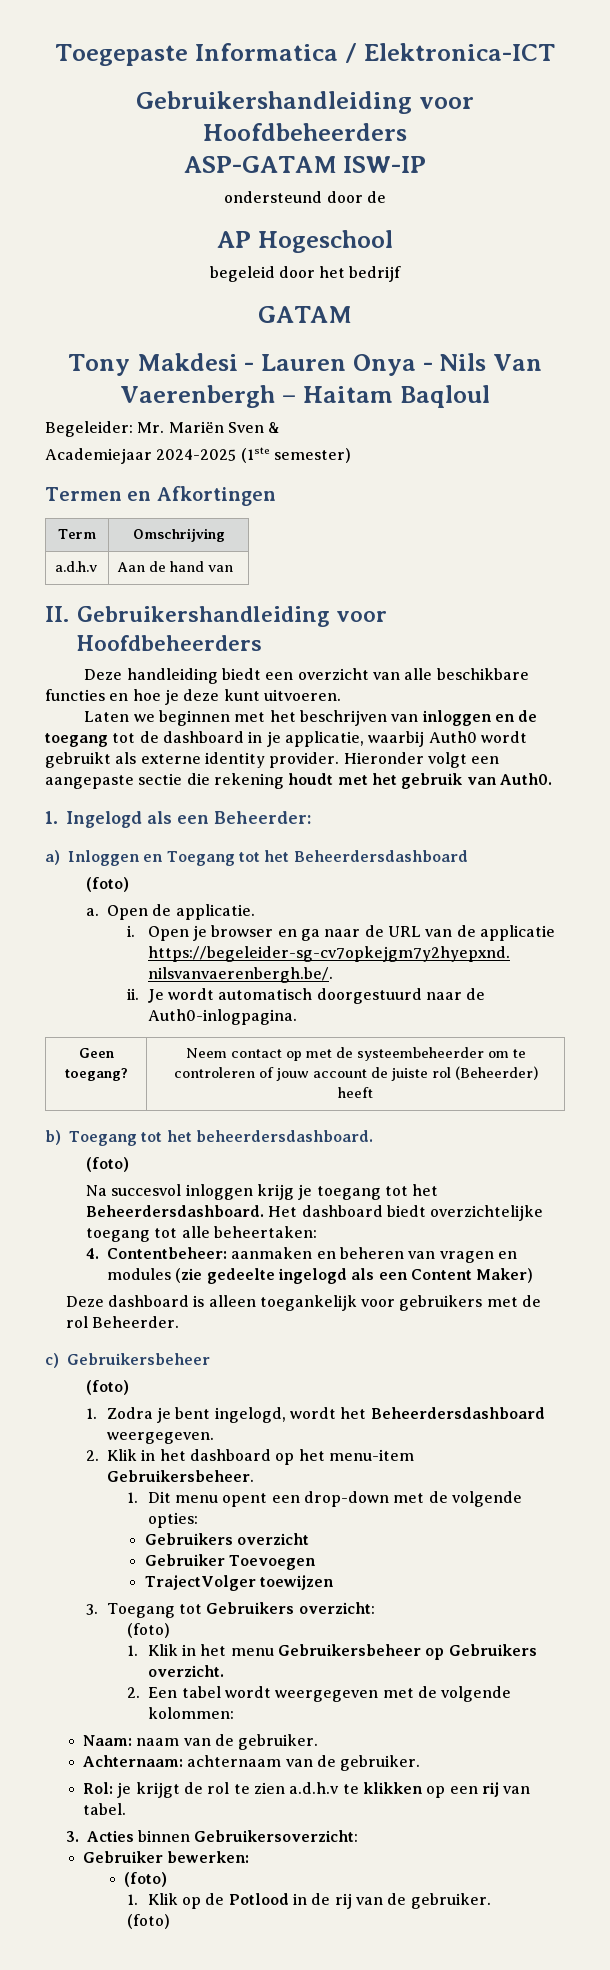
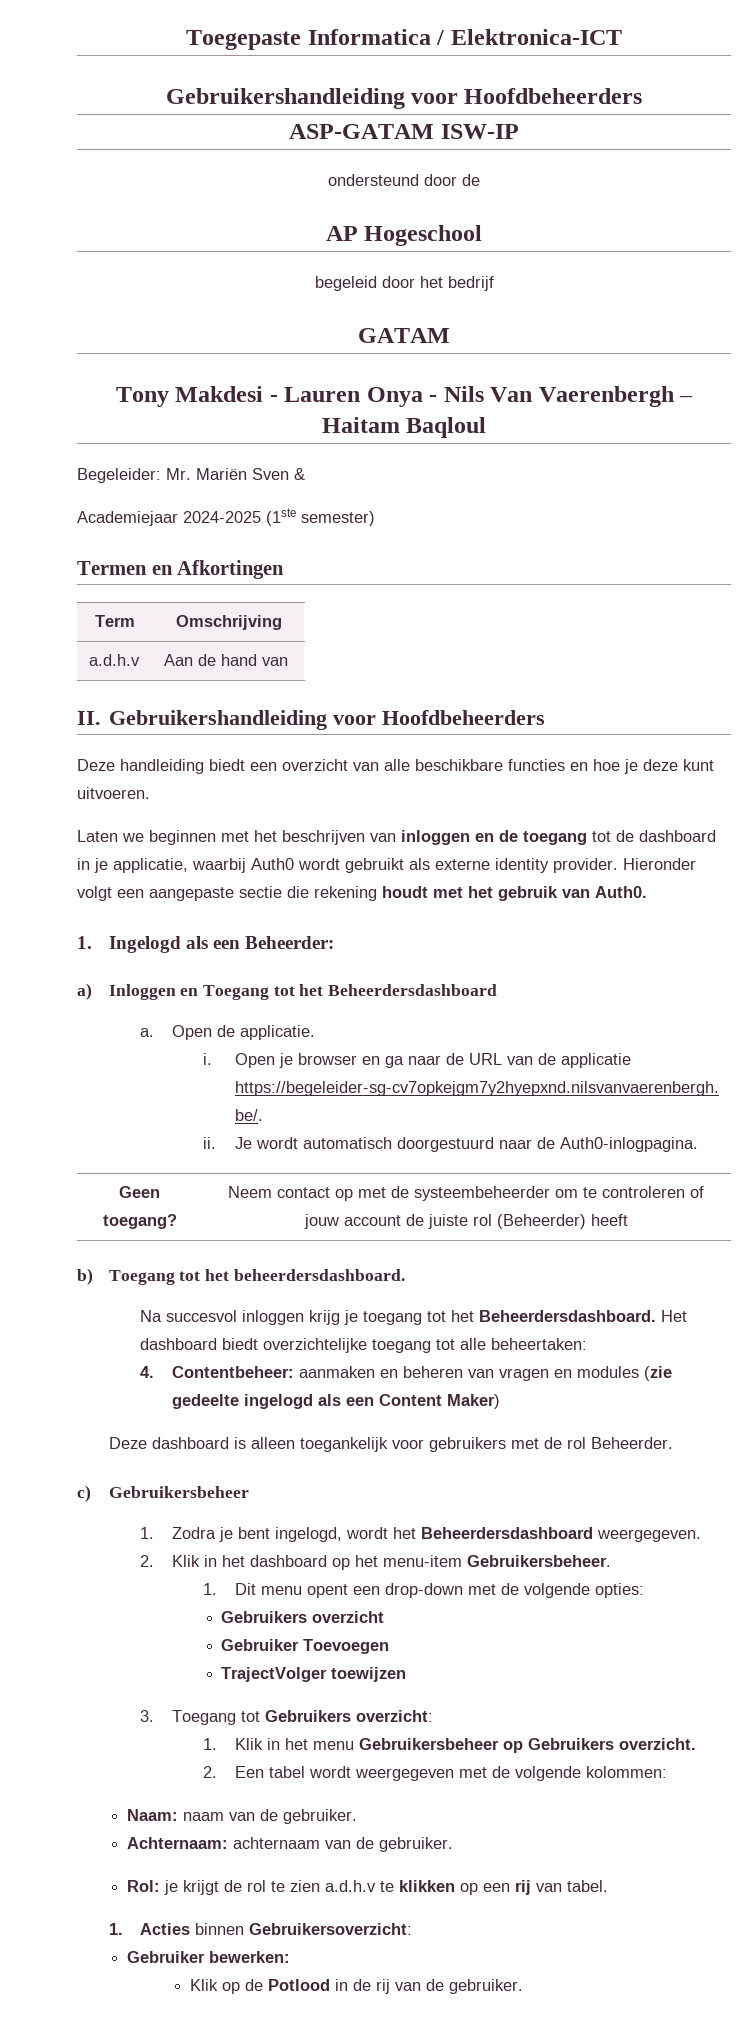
[86,877,130,892] // (foto) -> (498, 990) none
[86,1157,130,1172] // (foto) -> (405, 1275) none
[86,1380,130,1395] // (foto) -> (249, 1492) none
[127,1623,171,1638] // (foto) -> (433, 1716) none
[65,1831,79,1842] 3. -> [108,1923,123,1935] 1.
[124,1872,168,1887] [127,1894,139,1905] (foto) // 1. -> (290, 1957) none
[127,1914,171,1929] // (foto) -> (523, 1986) none

